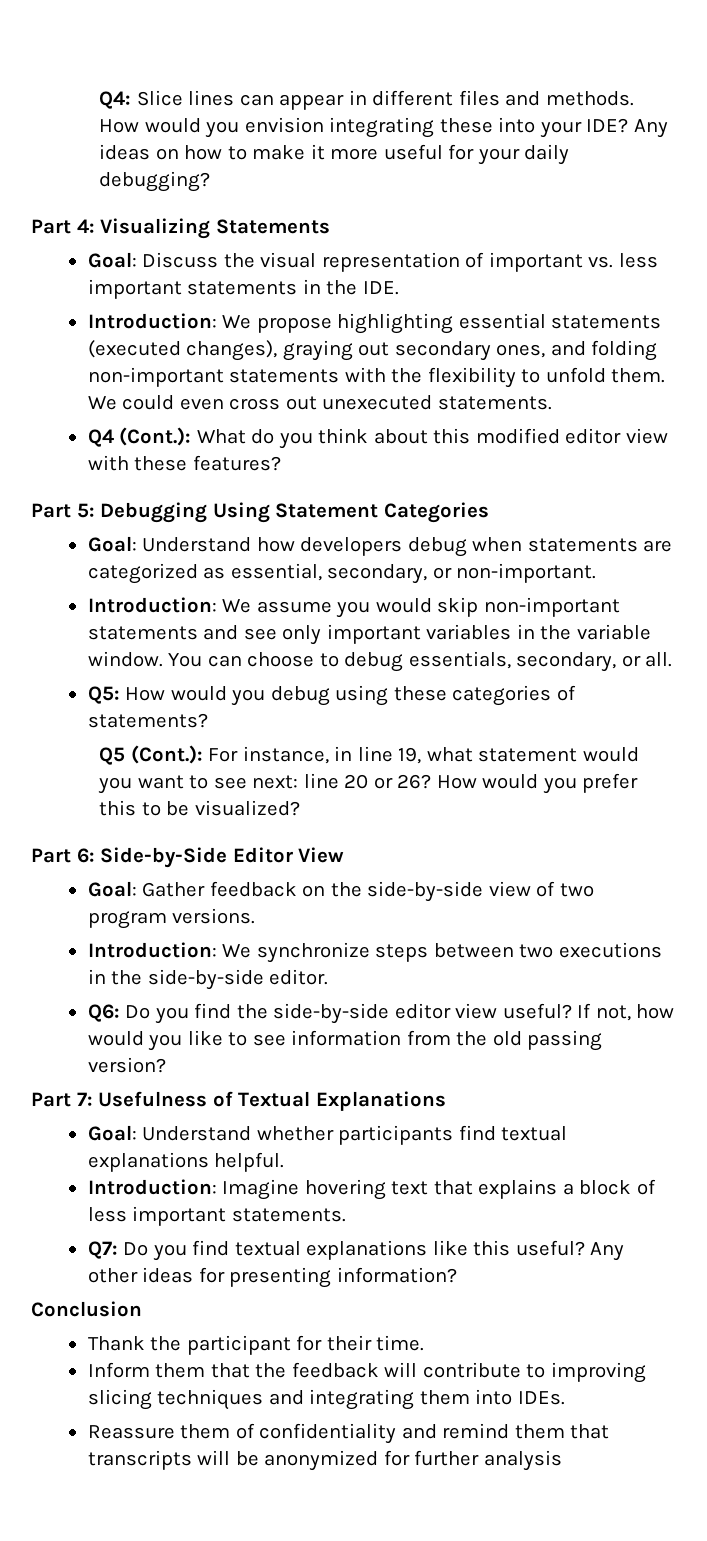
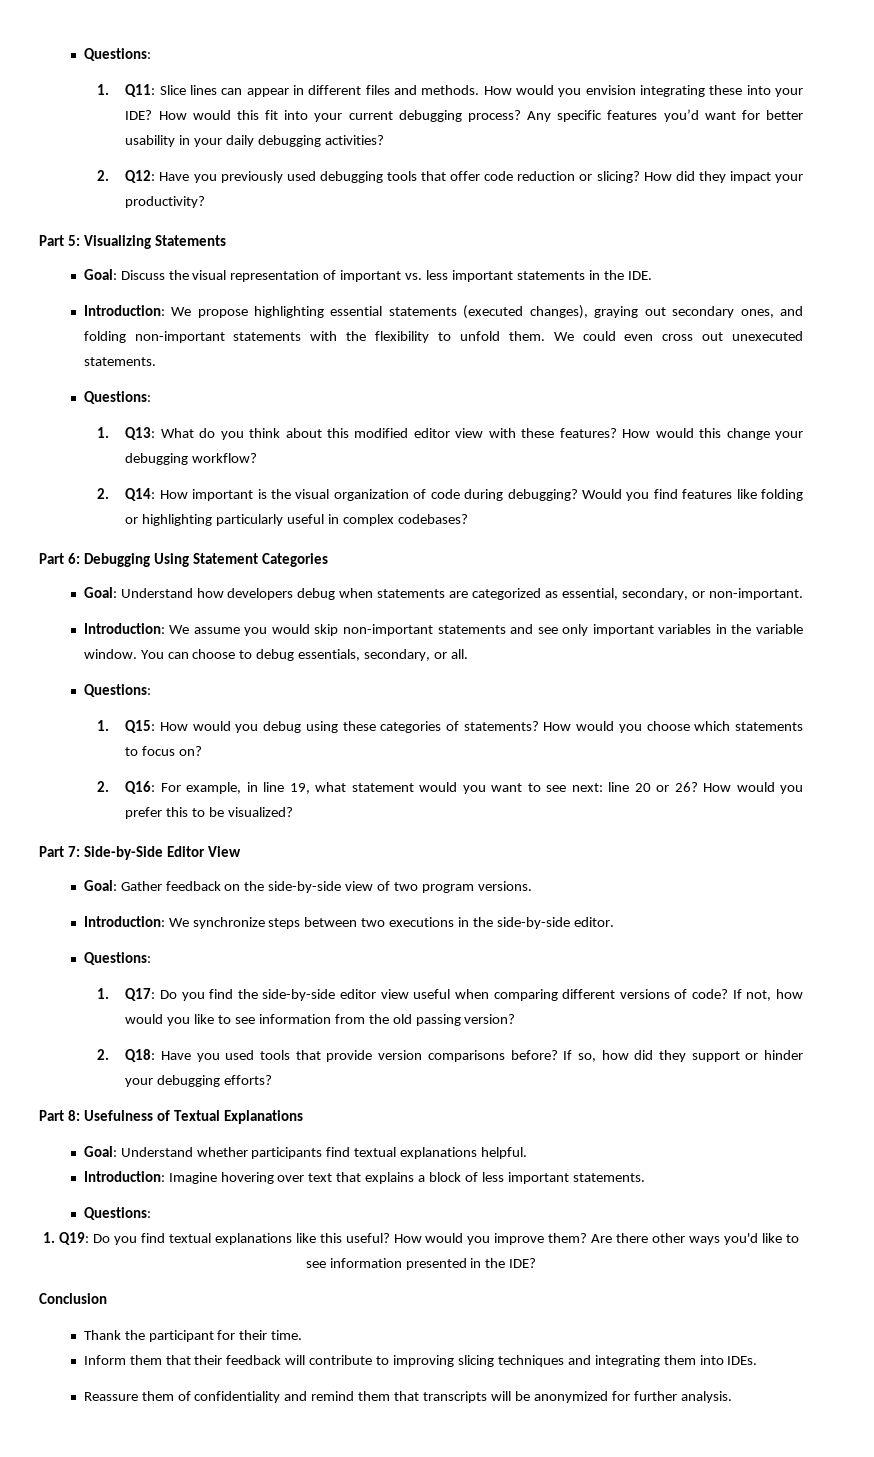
[99,91,132,109] Q4: -> [83,48,151,61] [96,84,156,97] Questions: // 1. Q11:
[633,119,668,138] [99,144,570,165] [99,171,211,192] [31,219,95,234] Any ideas on how to make it more useful for your daily debugging? // Part 4: -> [158,109,803,122] [125,135,384,147] [96,170,803,183] [125,196,206,208] [39,235,80,246] How would this fit into your current debugging process? Any specific features you’d want for better usability in your daily debugging activities? // 2. Q12: Have you previously used debugging tools that offer code reduction or slicing? How did they impact your productivity? // Part 5:
[87,427,192,447] Q4 (Cont.): -> [83,391,151,404] [96,427,156,440] Questions: // 1. Q13:
[31,503,95,518] // Part 5: -> [622,428,803,440] [125,453,258,465] [96,488,803,501] [125,514,468,526] [39,553,80,564] How would this change your debugging workflow? // 2. Q14: How important is the visual organization of code during debugging? Would you find features like folding or highlighting particularly useful in complex codebases? // Part 6:
[87,686,120,704] Q5: -> [83,684,151,697] [96,720,156,733] Questions: // 1. Q15:
[99,745,329,765] // Q5 (Cont.): For instance, -> [543,721,803,733] [125,746,203,756] [96,781,242,794] How would you choose which statements to focus on? // 2. Q16: For example,
[76,848,95,863] 6: -> [67,846,80,857] 7:
[87,1004,120,1022] Q6: -> [83,952,151,965] [96,988,156,1001] Questions: // 1. Q17:
[502,1003,572,1019] useful? -> [413,989,729,1001] useful when comparing different versions of code?
[31,1092,93,1107] // Part 7: -> [96,1049,803,1062] [125,1075,273,1087] [39,1110,80,1121] // 2. Q18: Have you used tools that provide version comparisons before? If so, how did they support or hinder your debugging efforts? // Part 8:
(386, 1189) none -> [277,1175,305,1182] over
[87,1241,118,1259] Q7: -> [83,1207,151,1220] [43,1232,90,1245] Questions: // 1. Q19:
[590,1242,625,1261] [87,1267,457,1288] Any other ideas for presenting information? -> [393,1233,799,1245] [305,1258,537,1270] How would you improve them? Are there other ways you'd like to see information presented in the IDE?
[255,1363,287,1378] the -> [194,1355,223,1365] their
[483,1450,562,1471] analysis -> [680,1391,732,1403] analysis.

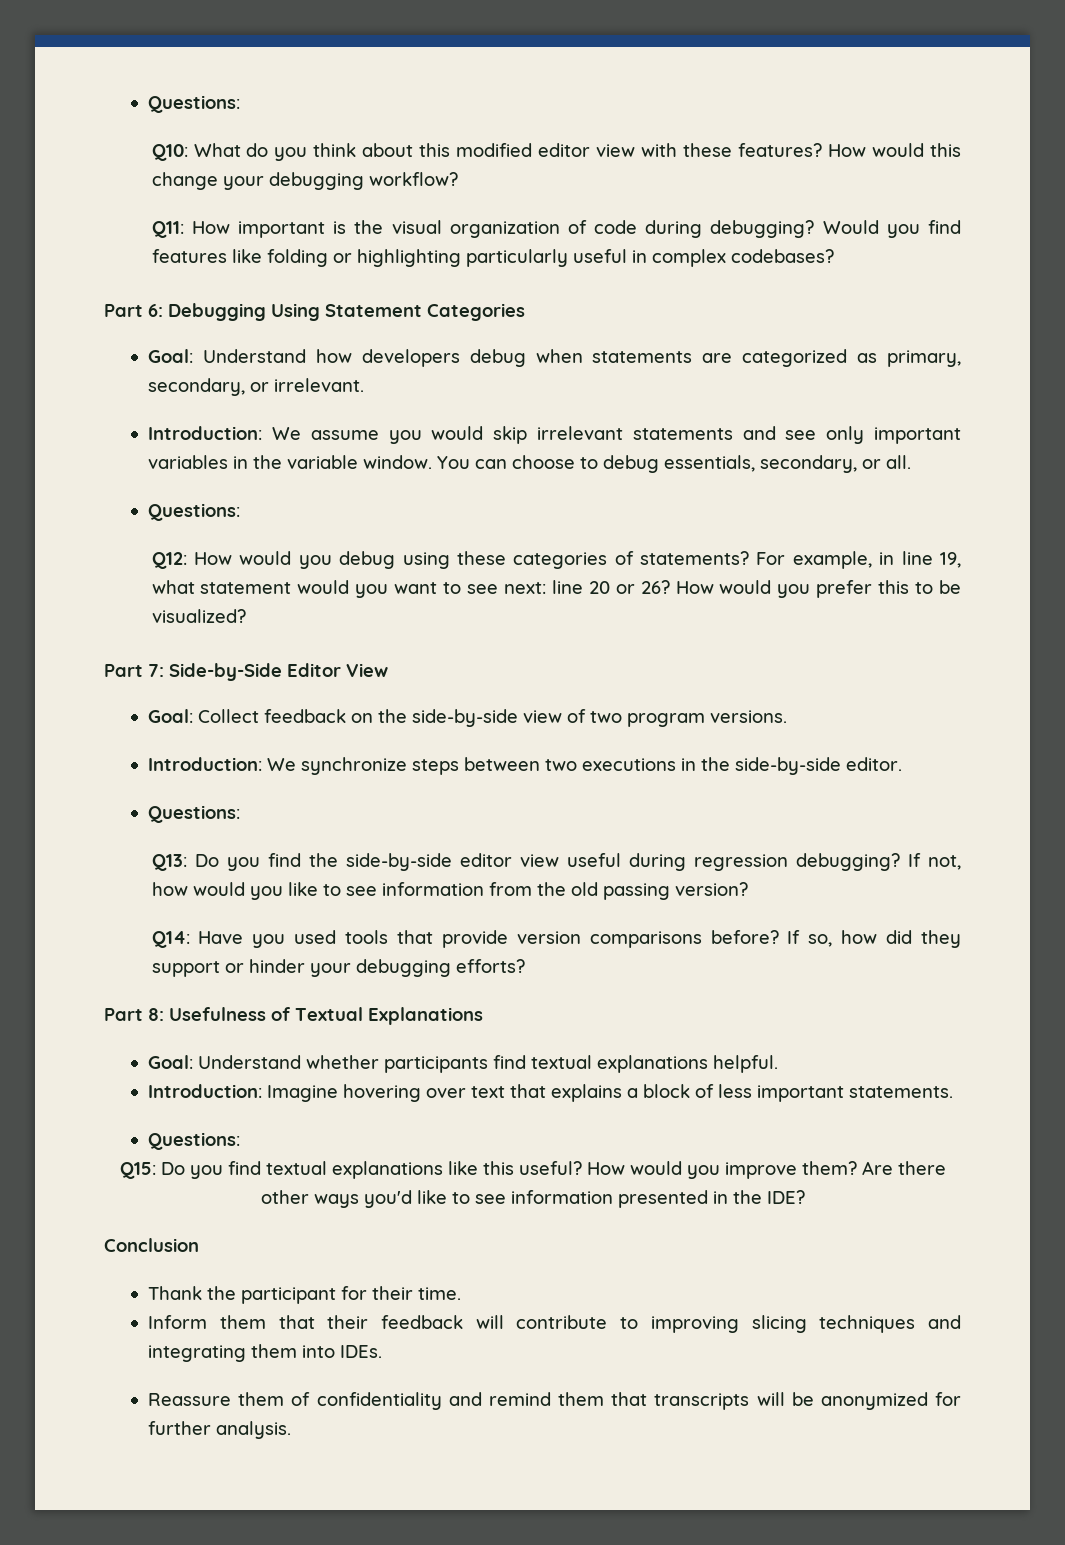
[83,48,151,61] [96,84,803,97] [125,109,803,122] [125,135,384,147] [96,170,803,183] [125,196,206,208] [39,235,226,249] [83,269,652,282] [83,305,803,319] [83,331,803,343] [83,357,156,366] [83,391,151,404] [96,427,156,440] Questions: // 1. Q11: Slice lines can appear in different files and methods. How would you envision integrating these into your IDE? How would this fit into your current debugging process? Any specific features you’d want for better usability in your daily debugging activities? // 2. Q12: Have you previously used debugging tools that offer code reduction or slicing? How did they impact your productivity? // Part 5: Visualizing Statements // Goal: Discuss the visual representation of important vs. less important statements in the IDE. // Introduction: We propose highlighting essential statements (executed changes), graying out secondary ones, and folding non-important statements with the flexibility to unfold them. We could even cross out unexecuted statements. // Questions: // 1. Q13: -> [148,95,241,113] [151,144,188,161] Questions: // Q10:
[96,488,156,501] 2. Q14: -> [151,221,184,238] Q11:
[561,588,803,600] essential, secondary, or non-important. -> [886,350,961,367] [148,378,365,396] primary, secondary, or irrelevant.
[343,624,434,636] non-important -> [536,426,623,440] irrelevant
[96,720,156,733] 1. Q15: -> [151,552,187,569] Q12:
[543,721,803,733] [125,746,203,756] [96,781,156,794] How would you choose which statements to focus on? // 2. Q16: -> (750, 558) none
[120,881,162,891] Gather -> [198,709,260,723] Collect
[96,988,156,1001] 1. Q17: -> [151,854,187,871] Q13:
[454,989,729,1001] when comparing different versions of code? -> [628,853,900,871] during regression debugging?
[96,1049,156,1062] 2. Q18: -> [151,931,190,948] Q14:
[43,1232,90,1245] 1. Q19: -> [119,1162,156,1179] Q15:

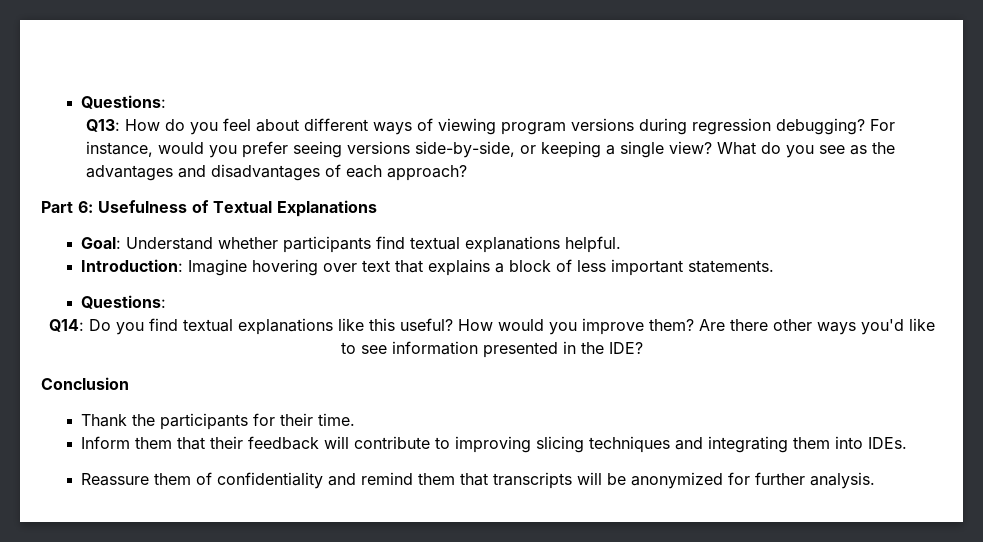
[148,95,241,113] [151,143,961,161] [151,172,458,190] [151,220,961,238] [151,249,834,267] [104,303,525,321] [148,349,961,367] [148,378,365,396] [148,426,962,444] [148,455,912,473] [148,503,241,521] [151,551,962,569] [151,580,962,598] [151,609,246,623] [104,663,388,681] [148,709,788,727] [148,757,903,775] [148,805,241,823] [151,853,961,871] [151,882,748,900] [151,930,962,948] [151,959,525,977] [104,1008,164,1021] Questions: // Q10: What do you think about this modified editor view with these features? How would this change your debugging workflow? // Q11: How important is the visual organization of code during debugging? Would you find features like folding or highlighting particularly useful in complex codebases? // Part 6: Debugging Using Statement Categories // Goal: Understand how developers debug when statements are categorized as primary, secondary, or irrelevant. // Introduction: We assume you would skip irrelevant statements and see only important variables in the variable window. You can choose to debug essentials, secondary, or all. // Questions: // Q12: How would you debug using these categories of statements? For example, in line 19, what statement would you want to see next: line 20 or 26? How would you prefer this to be visualized? // Part 7: Side-by-Side Editor View // Goal: Collect feedback on the side-by-side view of two program versions. // Introduction: We synchronize steps between two executions in the side-by-side editor. // Questions: // Q13: Do you find the side-by-side editor view useful during regression debugging? If not, how would you like to see information from the old passing version? // Q14: Have you used tools that provide version comparisons before? If so, how did they support or hinder your debugging efforts? // Part 8: -> [81,95,167,109] [85,118,895,135] [85,141,895,158] [85,164,467,181] [41,201,93,213] Questions: // Q13: How do you feel about different ways of viewing program versions during regression debugging? For instance, would you prefer seeing versions side-by-side, or keeping a single view? What do you see as the advantages and disadvantages of each approach? // Part 6:
[119,1162,156,1179] Q15: -> [48,319,84,332] Q14:
[241,1287,337,1304] participant -> [160,413,249,430] participants

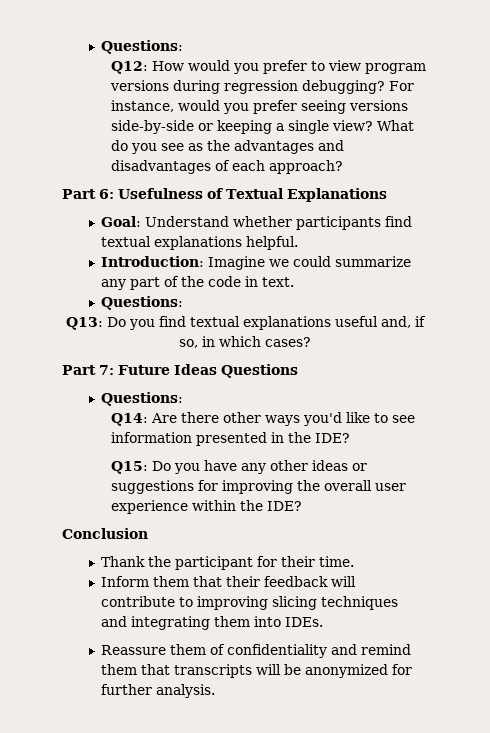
[81,95,167,109] [85,118,496,135] Questions: // Q13: How do you feel about different ways of viewing -> [101,40,184,54] [110,60,361,74] Questions: // Q12: How would you prefer to view
[414,141,515,158] side-by-side, -> [110,120,194,134] side-by-side
[252,259,775,276] [81,295,167,309] [48,319,84,332] hovering over text that explains a block of less important statements. // Questions: // Q14: -> [269,256,412,267] [101,276,295,290] [101,296,184,310] [66,317,103,330] we could summarize any part of the code in text. // Questions: // Q13:
[337,318,694,335] like this useful? How would you improve them? -> [335,316,426,328] [179,336,311,348] [62,364,298,378] [101,392,184,406] [110,413,148,426] useful and, if so, in which cases? // Part 7: Future Ideas Questions // Questions: // Q14:
(643, 348) none -> [110,460,367,474] [110,480,406,494] [110,500,302,514] // Q15: Do you have any other ideas or suggestions for improving the overall user experience within the IDE?
[160,413,249,430] participants -> [175,556,254,570] participant

